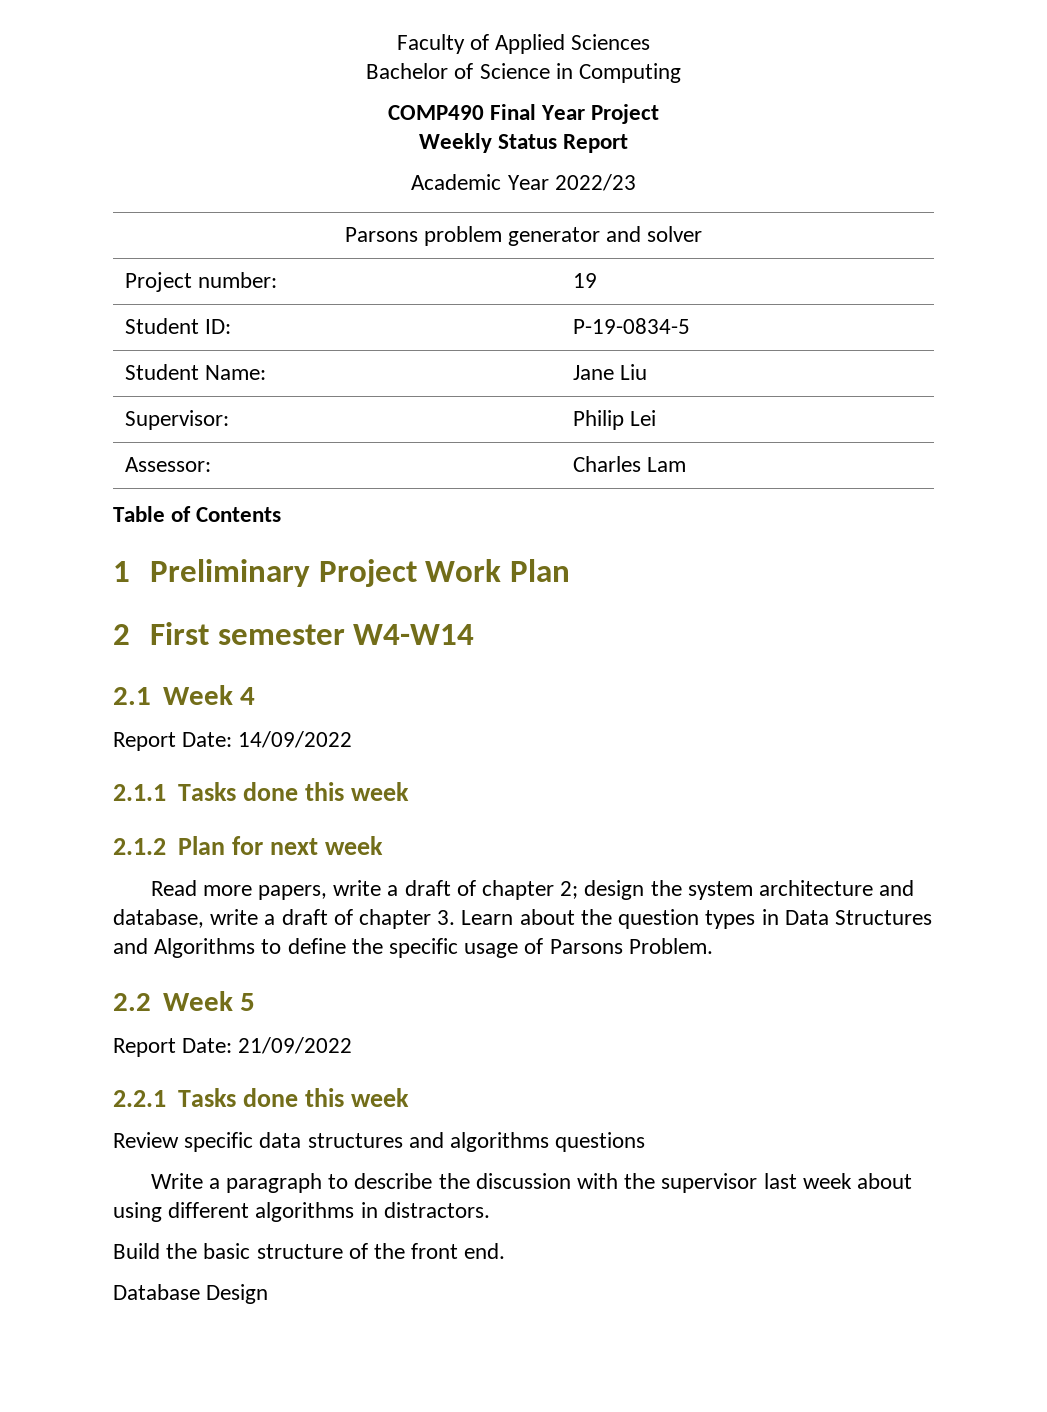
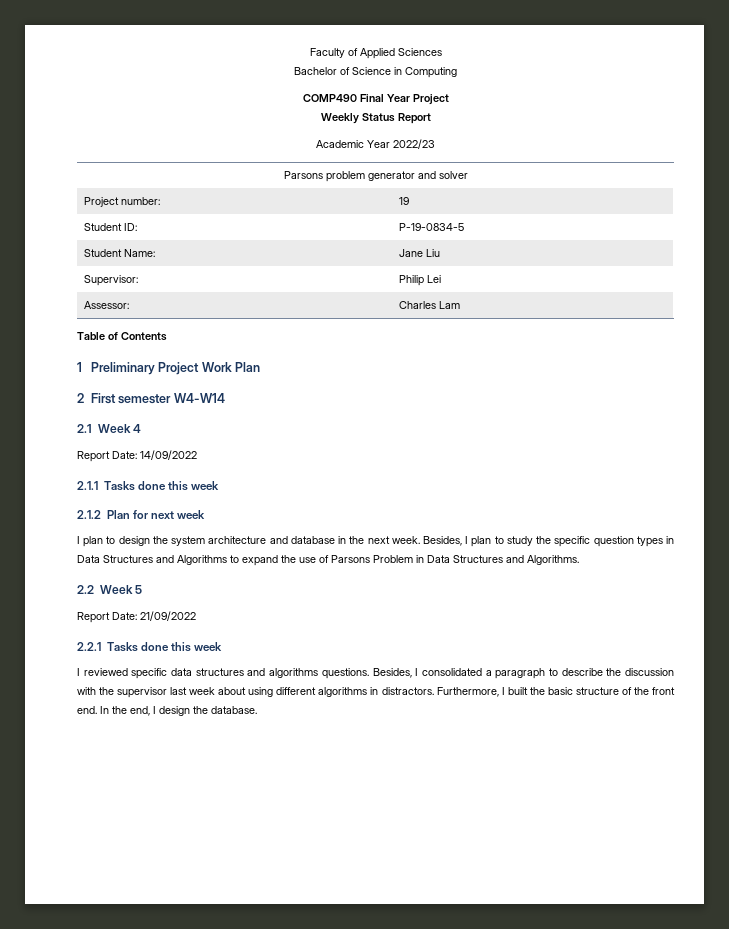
[150,880,579,900] Read more papers, write a draft of chapter 2; -> [77,536,116,547] I plan to
[113,909,612,929] database, write a draft of chapter 3. Learn about the -> [290,536,591,547] database in the next week. Besides, I plan to study the specific
[287,938,713,958] define the specific usage of Parsons Problem. -> [242,555,579,566] expand the use of Parsons Problem in Data Structures and Algorithms.
[113,1132,179,1148] Review -> [77,668,128,676] I reviewed
[555,1132,646,1152] [150,1173,203,1189] questions // Write -> [321,668,482,679] questions. Besides, I consolidated
[113,1243,160,1259] // Build -> [436,687,528,697] Furthermore, I built
[113,1284,269,1304] // Database Design -> [100,706,257,716] In the end, I design the database.

